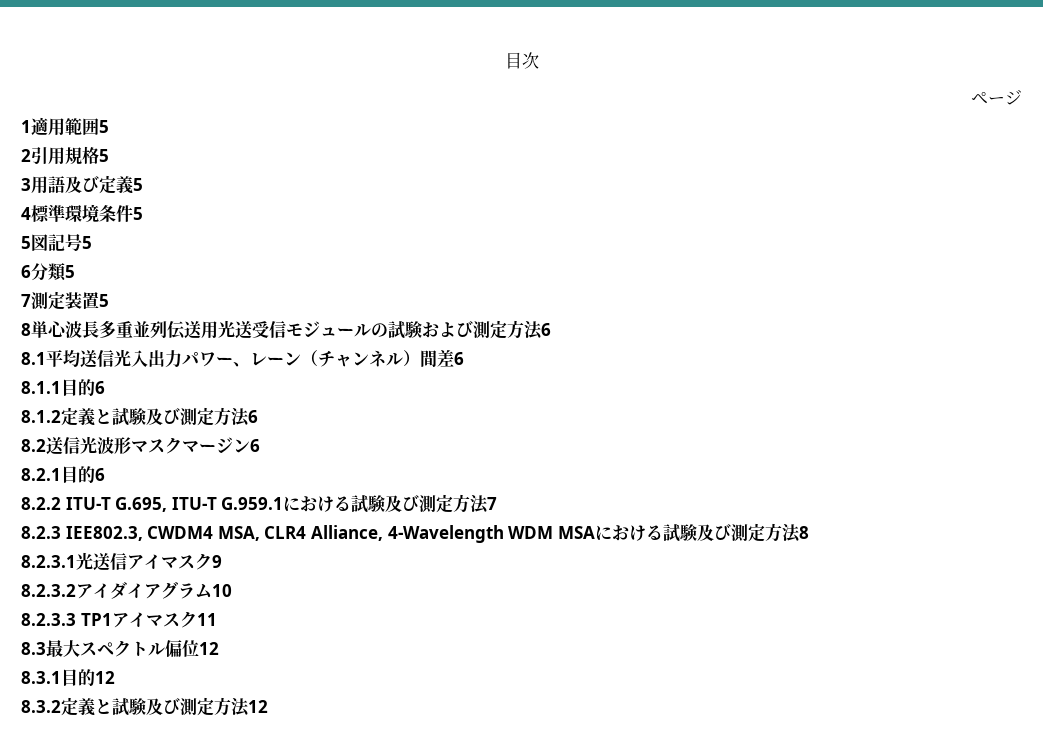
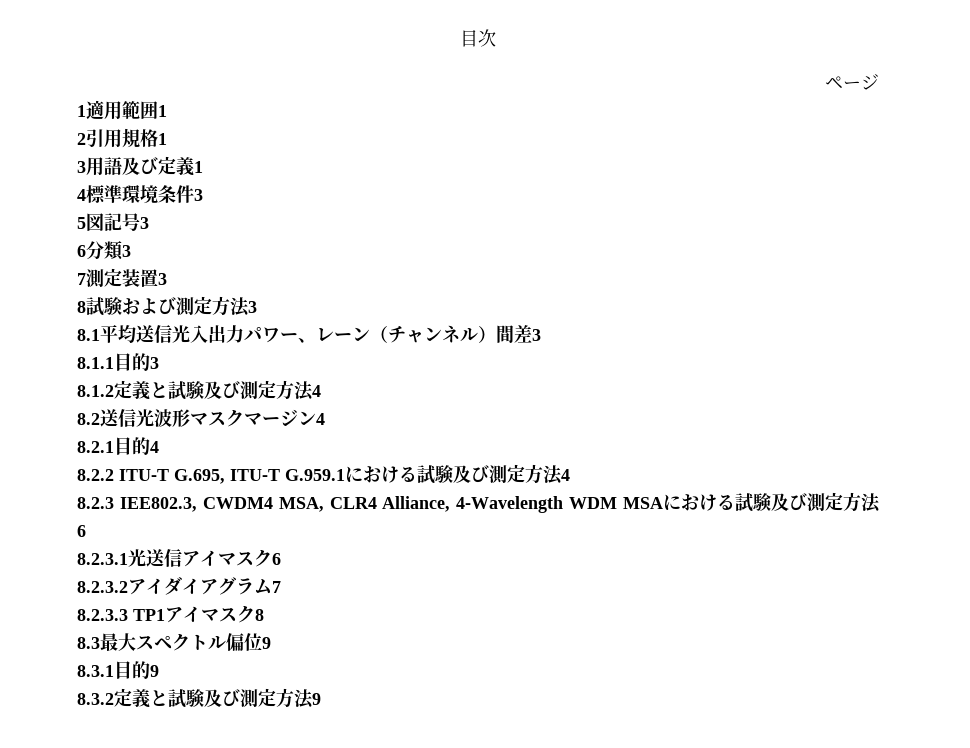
[99,120,109,133] 5 -> [158,105,167,117] 1
[99,149,109,162] 5 -> [158,133,167,145] 1
[133,178,143,191] 5 -> [194,161,203,173] 1
[133,207,143,220] 5 -> [194,189,203,201] 3
[82,236,92,249] 5 -> [140,217,149,229] 3
[65,265,75,278] 5 -> [122,245,131,257] 3
[99,294,109,307] [21,320,388,340] 5 // 8単心波長多重並列伝送用光送受信モジュールの -> [158,273,167,285] [77,301,86,313] 3 // 8
[541,323,551,336] 6 -> [248,301,257,313] 3
[454,352,464,365] 6 -> [532,329,541,341] 3
[95,381,105,394] 6 -> [150,357,159,369] 3
[248,410,258,423] 6 -> [312,385,321,397] 4
[250,439,260,452] 6 -> [316,413,325,425] 4
[95,468,105,481] 6 -> [150,441,159,453] 4
[487,497,498,510] 7 -> [561,469,570,481] 4
[798,526,809,539] 8 -> [77,525,86,537] 6
[212,555,222,568] 9 -> [272,553,281,565] 6
[212,584,232,597] 10 -> [272,581,281,593] 7
[196,613,217,626] 11 -> [255,609,264,621] 8
[199,642,219,655] 12 -> [262,637,271,649] 9
[95,671,115,684] 12 -> [150,665,159,677] 9
[248,700,268,713] 12 -> [312,693,321,705] 9

